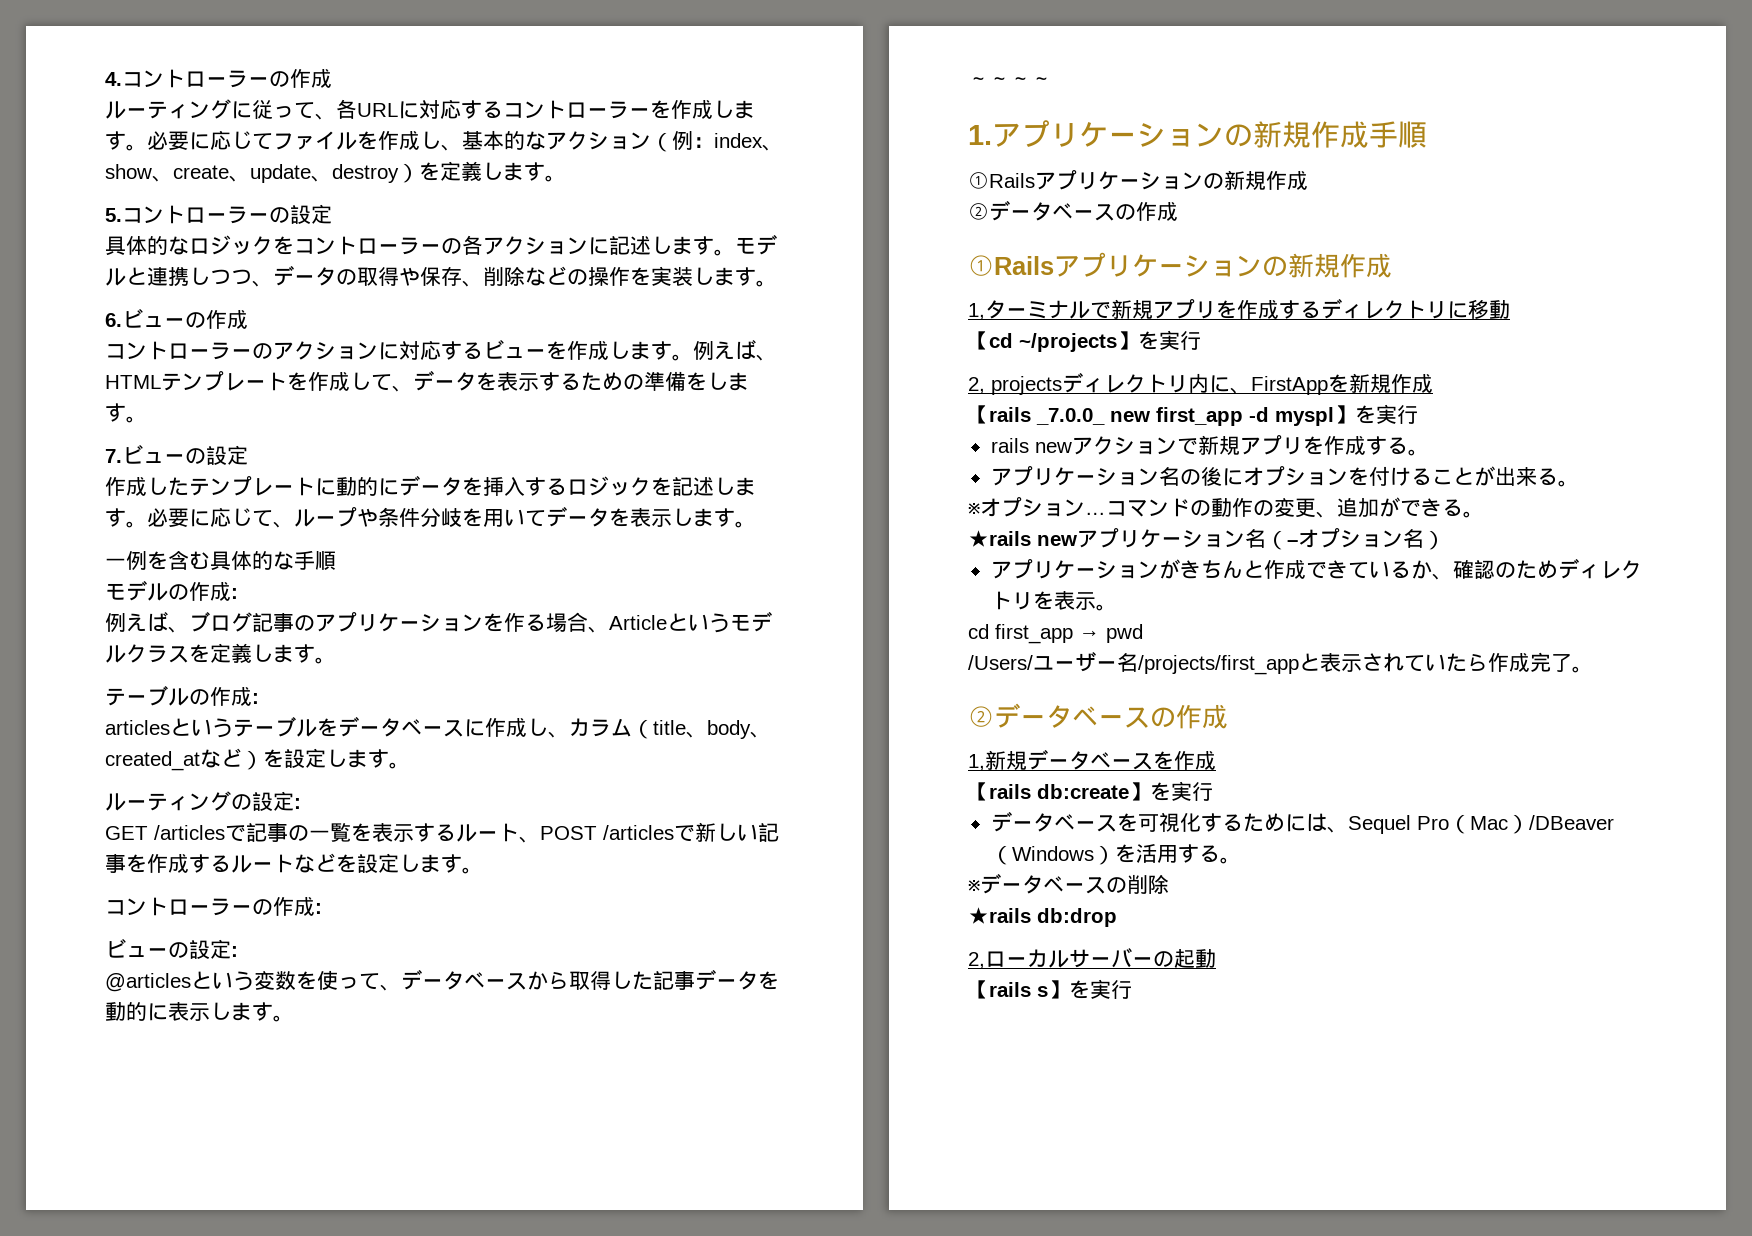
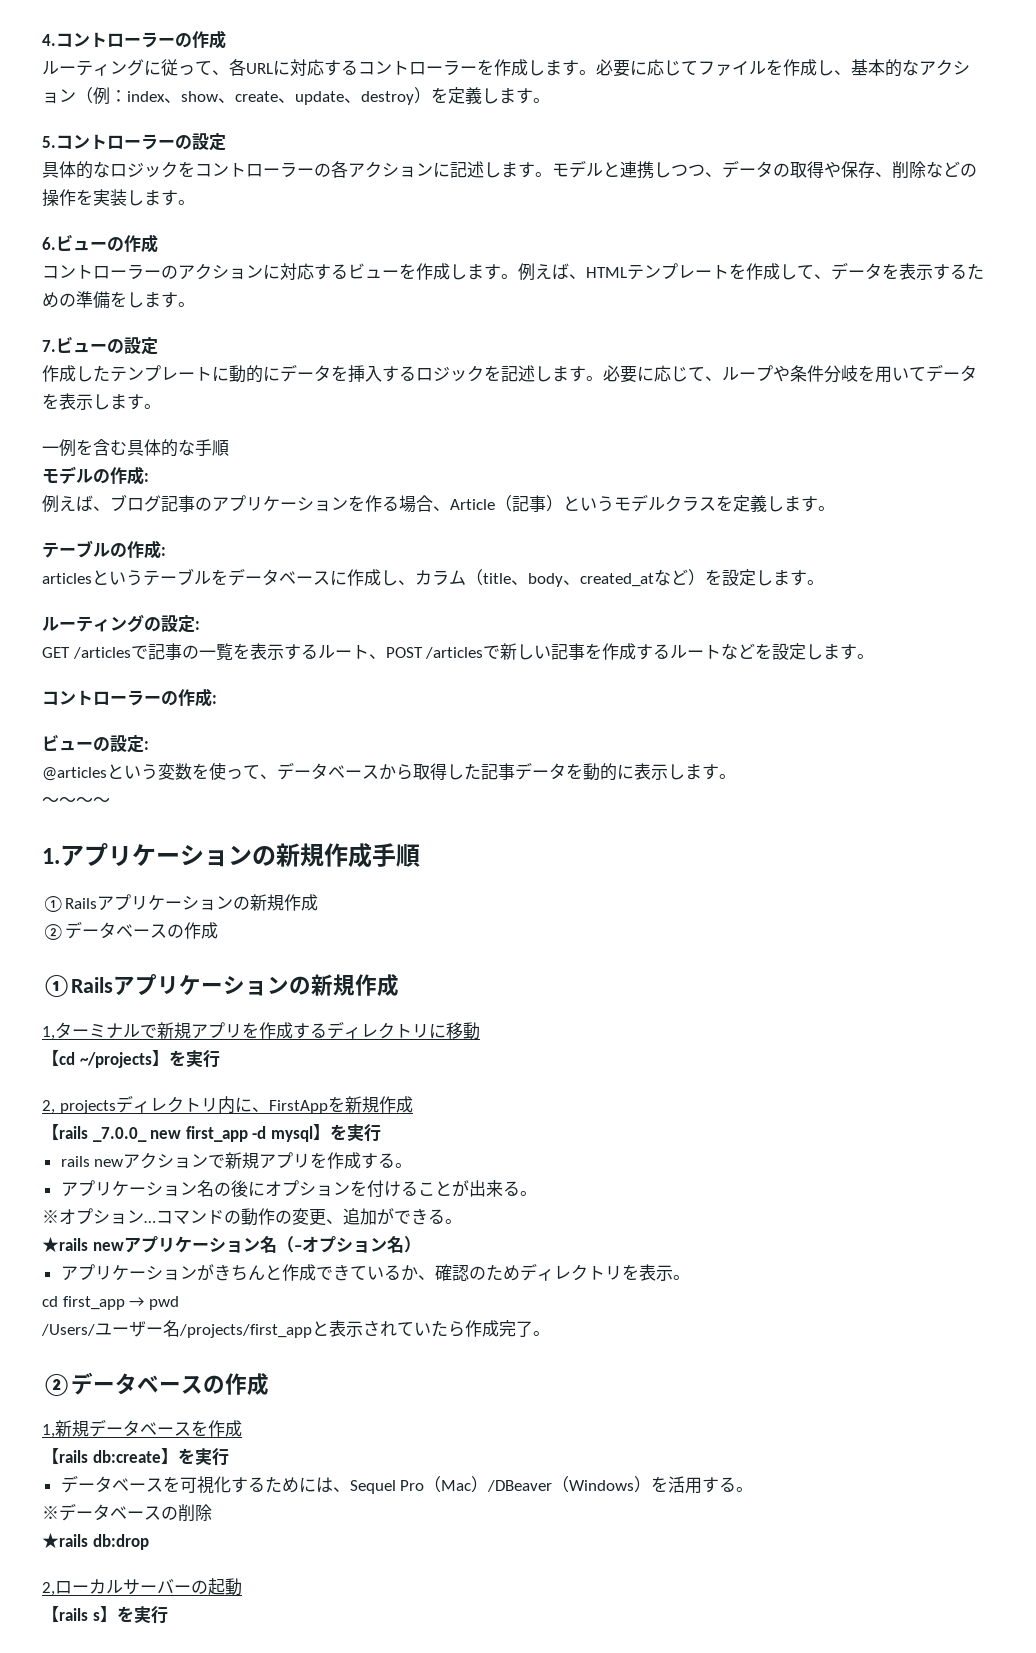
(667, 622) none -> [495,495,563,512] （記事）
[1275,407,1334,426] myspl -> [270,1126,313,1142] mysql

